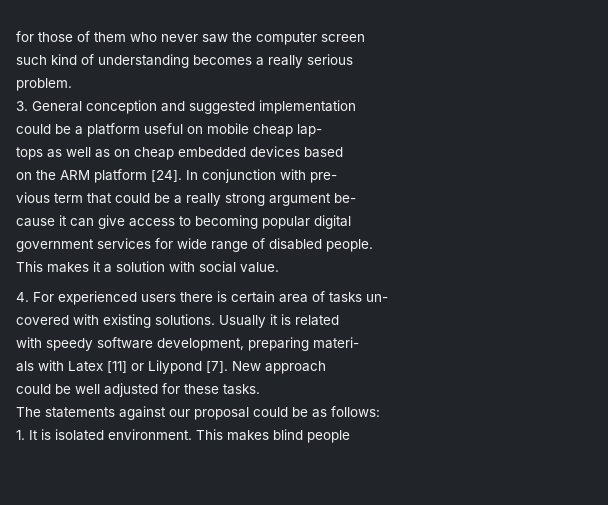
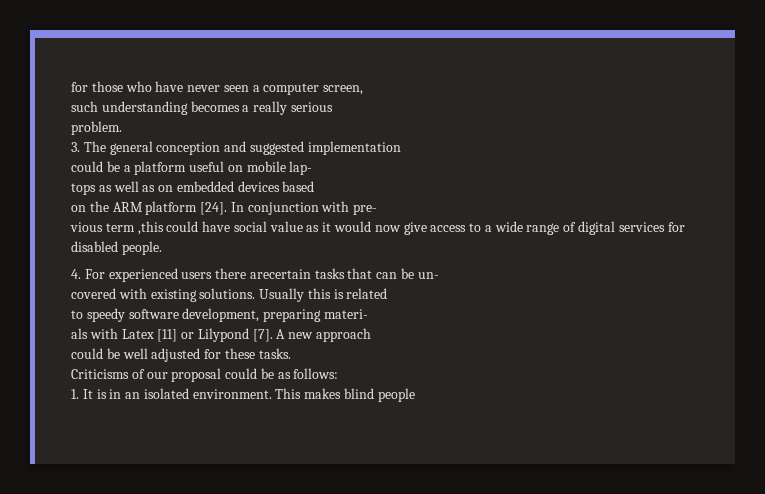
[77,31,365,45] of them who never saw the computer screen -> [125,81,364,95] who have never seen a computer screen,
[51,54,94,65] kind of -> (98, 106) none
[32,101,82,112] General -> [83,141,153,155] The general
[253,124,293,137] cheap -> (286, 166) none
[134,147,174,160] cheap -> (174, 188) none
[87,193,356,206] [16,215,351,229] [16,238,373,252] [16,261,279,273] that could be a really strong argument be- // cause it can give access to becoming popular digital // government services for wide range of disabled people. // This makes it a solution with social value. -> [137,221,685,235] [71,241,162,255] ,this could have social value as it would now give access to a wide range of digital services for disabled people.
[217,291,362,303] is certain area of tasks -> [249,268,415,279] arecertain tasks that can be
[270,314,278,325] it -> [307,288,331,299] this
[16,337,42,348] with -> [71,310,83,319] to
[232,361,261,371] New -> [276,329,314,339] A new
[16,406,166,420] The statements against -> [71,369,145,379] Criticisms of
(51, 434) none -> [109,389,141,399] in an

